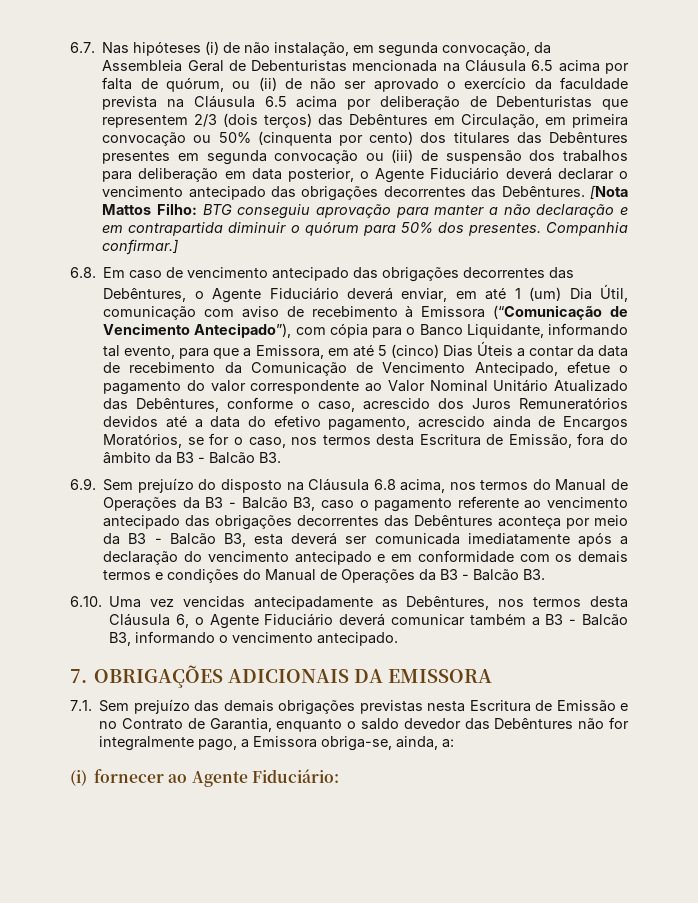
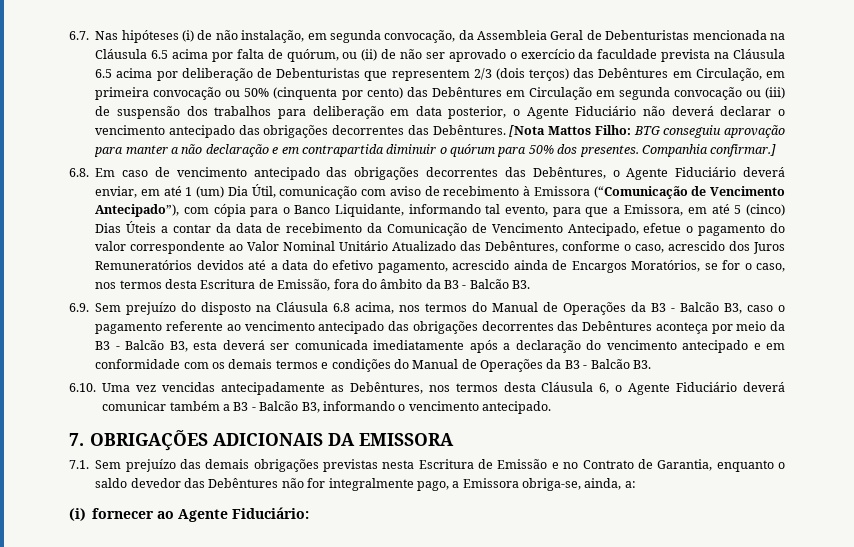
[420,132,629,144] [102,151,171,164] dos titulares das Debêntures presentes -> [406,87,592,100] das Debêntures em Circulação
(500, 173) none -> [643,106,666,116] não

